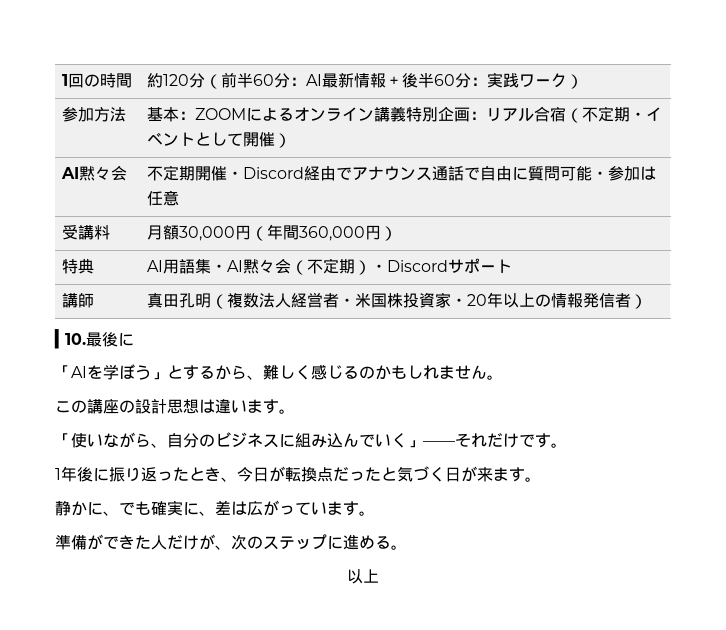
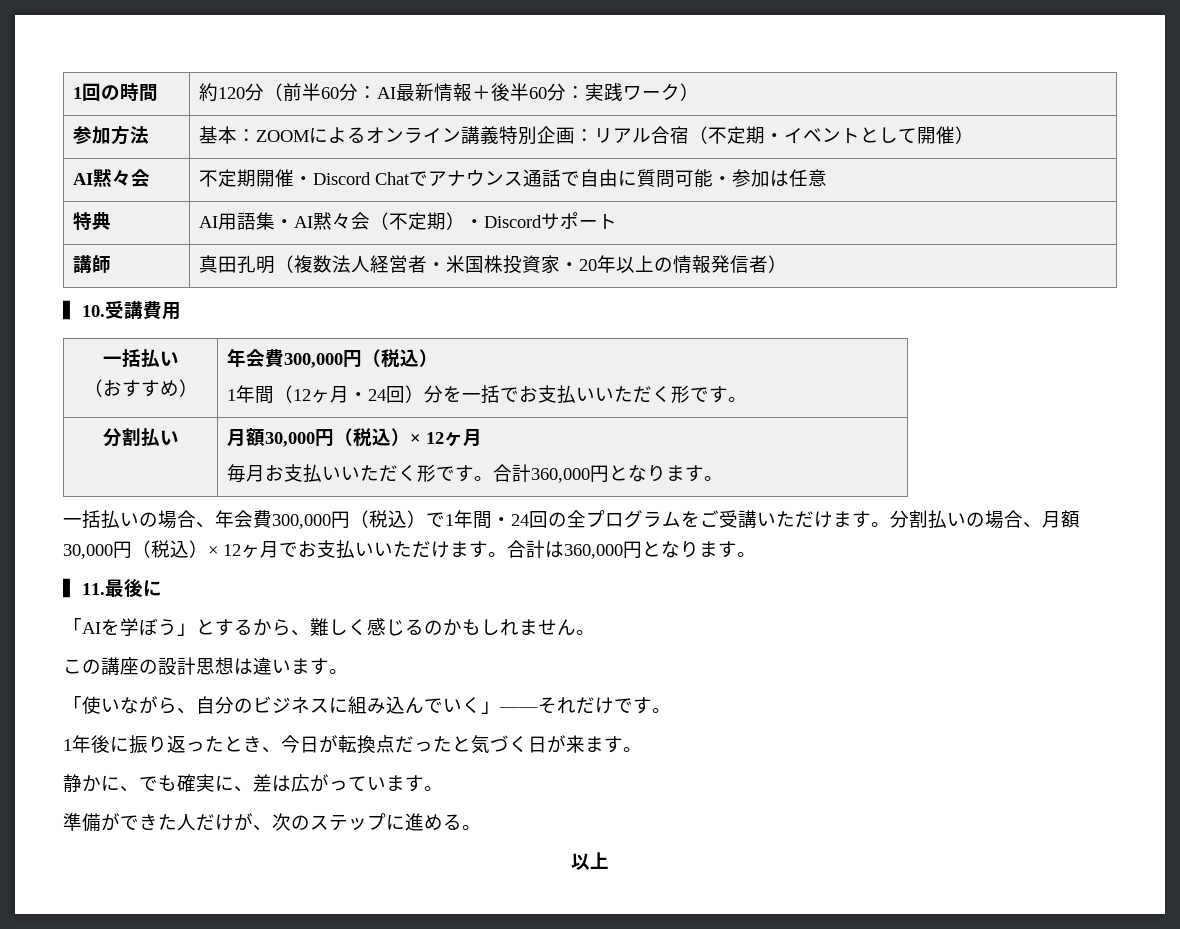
[303,166,336,181] 経由 -> [375,172,411,185] Chat
[61,225,110,240] [146,224,397,241] // 受講料 | 月額30,000円（年間360,000円） -> (828, 178) none
(86, 339) none -> [105,300,181,320] [102,349,179,367] [83,379,198,397] [227,348,439,368] [227,385,748,404] [102,428,179,447] [227,428,483,447] [227,464,724,483] [63,510,1080,529] [63,540,756,559] [63,578,105,598] 受講費用 // 一括払い // （おすすめ） | 年会費300,000円（税込） // 1年間（12ヶ月・24回）分を一括でお支払いいただく形です。 // 分割払い | 月額30,000円（税込）× 12ヶ月 // 毎月お支払いいただく形です。合計360,000円となります。 // 一括払いの場合、年会費300,000円（税込）で1年間・24回の全プログラムをご受講いただけます。分割払いの場合、月額30,000円（税込）× 12ヶ月でお支払いいただけます。合計は360,000円となります。 // ▍11.

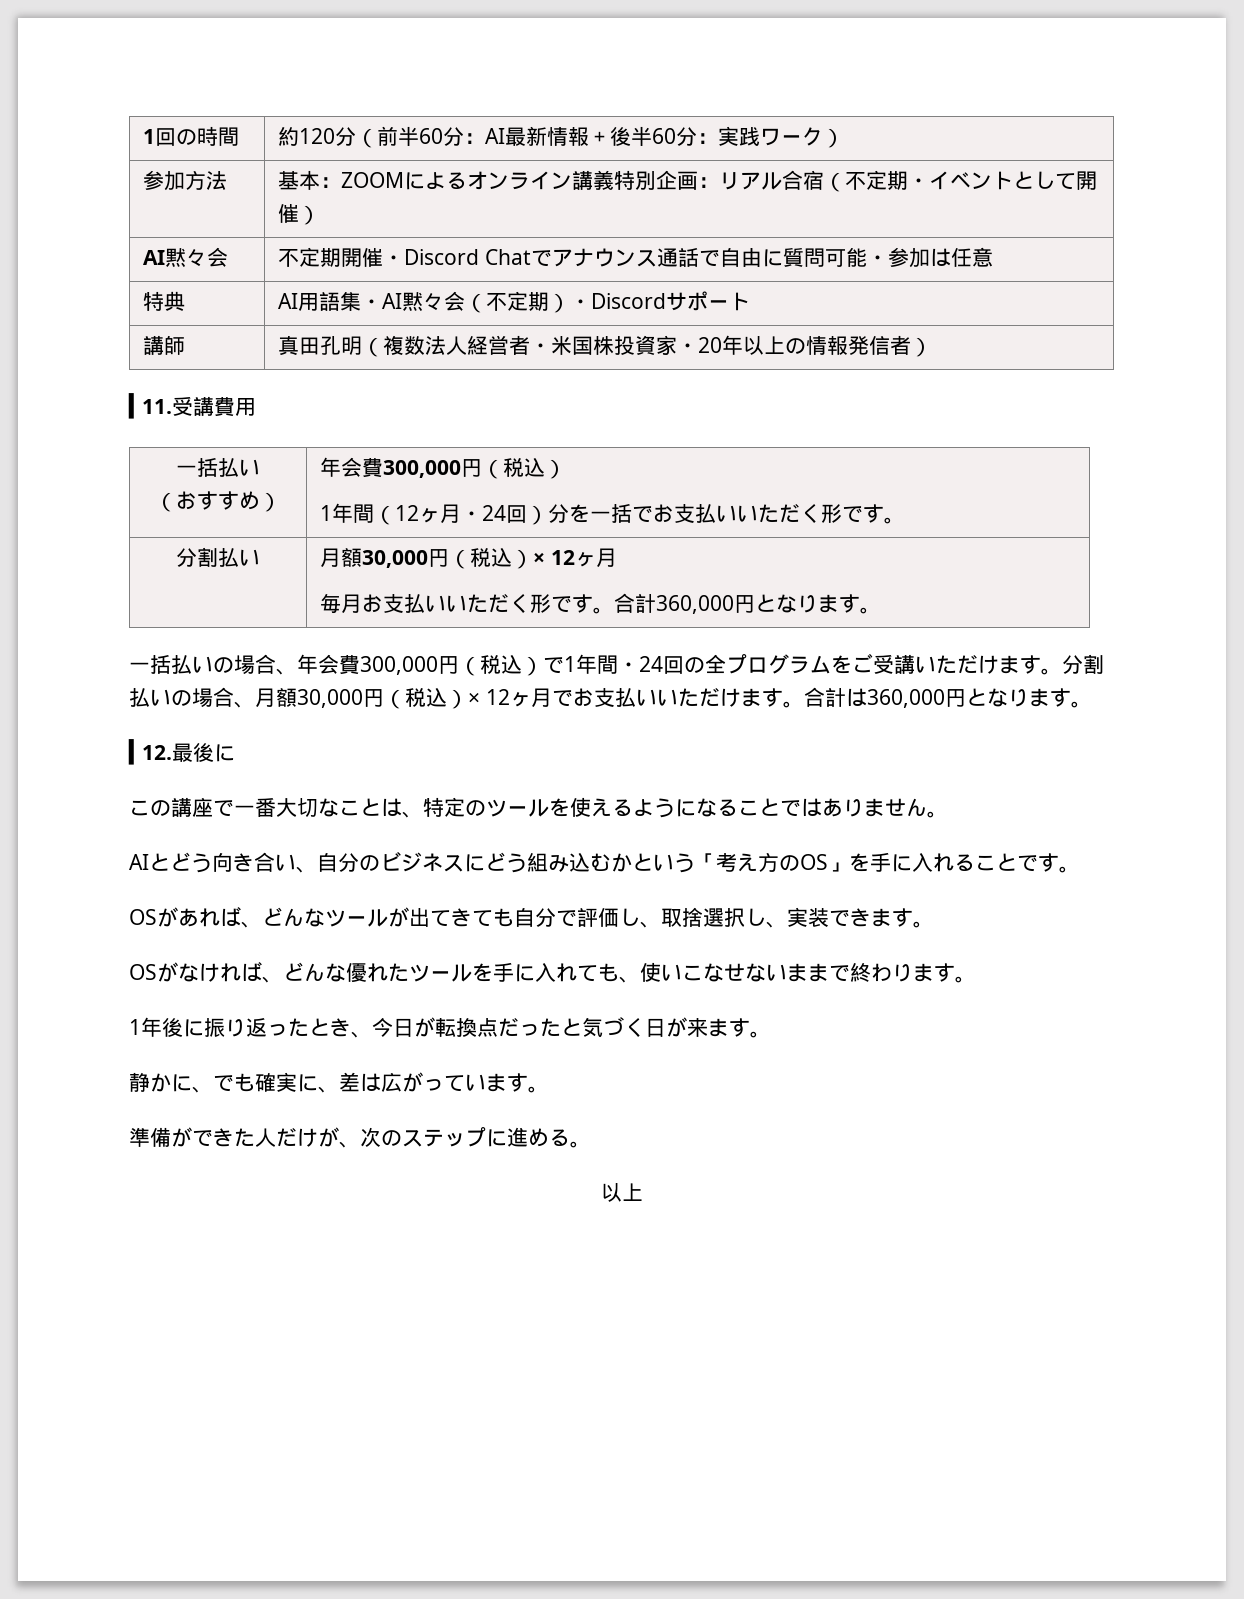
[63,300,105,320] ▍10. -> [128,393,172,419] ▍11.
[63,578,105,598] ▍11. -> [128,739,172,765] ▍12.
[63,618,595,636] [63,657,348,675] [63,696,177,714] 「AIを学ぼう」とするから、難しく感じるのかもしれません。 // この講座の設計思想は違います。 // 「使いながら -> [129,797,948,818] [129,852,296,873] この講座で一番大切なことは、特定のツールを使えるようになることではありません。 // AIとどう向き合い
[348,696,633,714] 組み込んでいく」——それだけで -> [485,852,1080,873] [129,907,934,928] [129,962,934,983] どう組み込むかという「考え方のOS」を手に入れることです。 // OSがあれば、どんなツールが出てきても自分で評価し、取捨選択し、実装できます。 // OSがなければ、どんな優れたツールを手に入れても、使いこなせないままで終わりま

